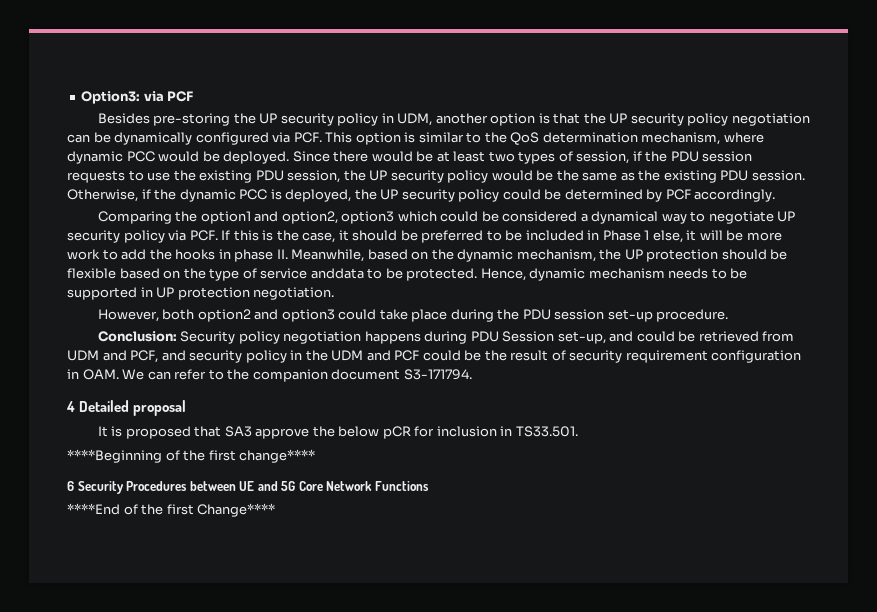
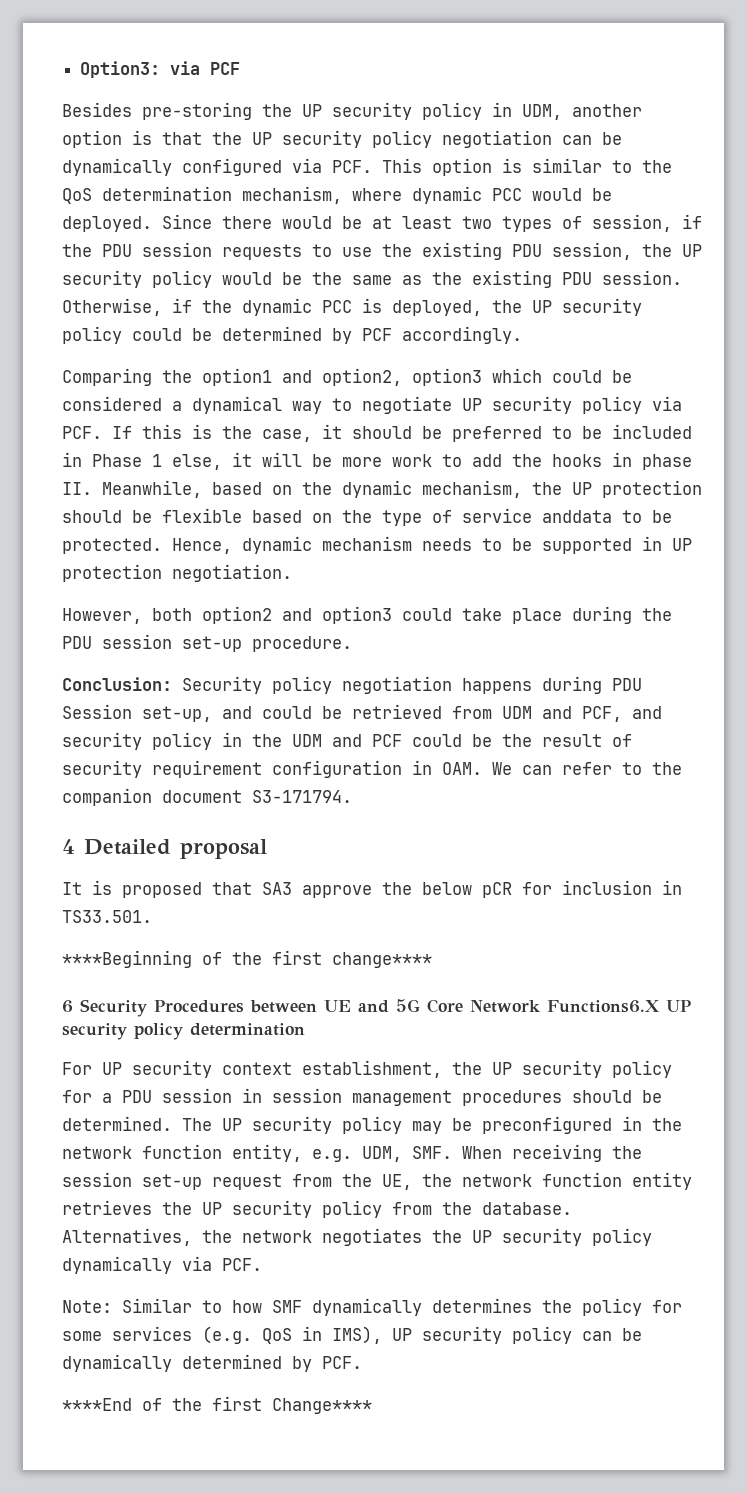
[374,481,429,491] Functions -> [547,1000,691,1013] [62,1023,305,1040] [62,1060,672,1078] [62,1088,662,1106] [62,1116,682,1134] [62,1144,642,1162] [62,1172,692,1190] [62,1200,572,1218] [62,1228,652,1246] [62,1256,262,1274] [62,1298,682,1316] [62,1326,642,1344] [62,1354,362,1372] Functions6.X UP security policy determination // For UP security context establishment, the UP security policy for a PDU session in session management procedures should be determined. The UP security policy may be preconfigured in the network function entity, e.g. UDM, SMF. When receiving the session set-up request from the UE, the network function entity retrieves the UP security policy from the database. Alternatives, the network negotiates the UP security policy dynamically via PCF. // Note: Similar to how SMF dynamically determines the policy for some services (e.g. QoS in IMS), UP security policy can be dynamically determined by PCF.

